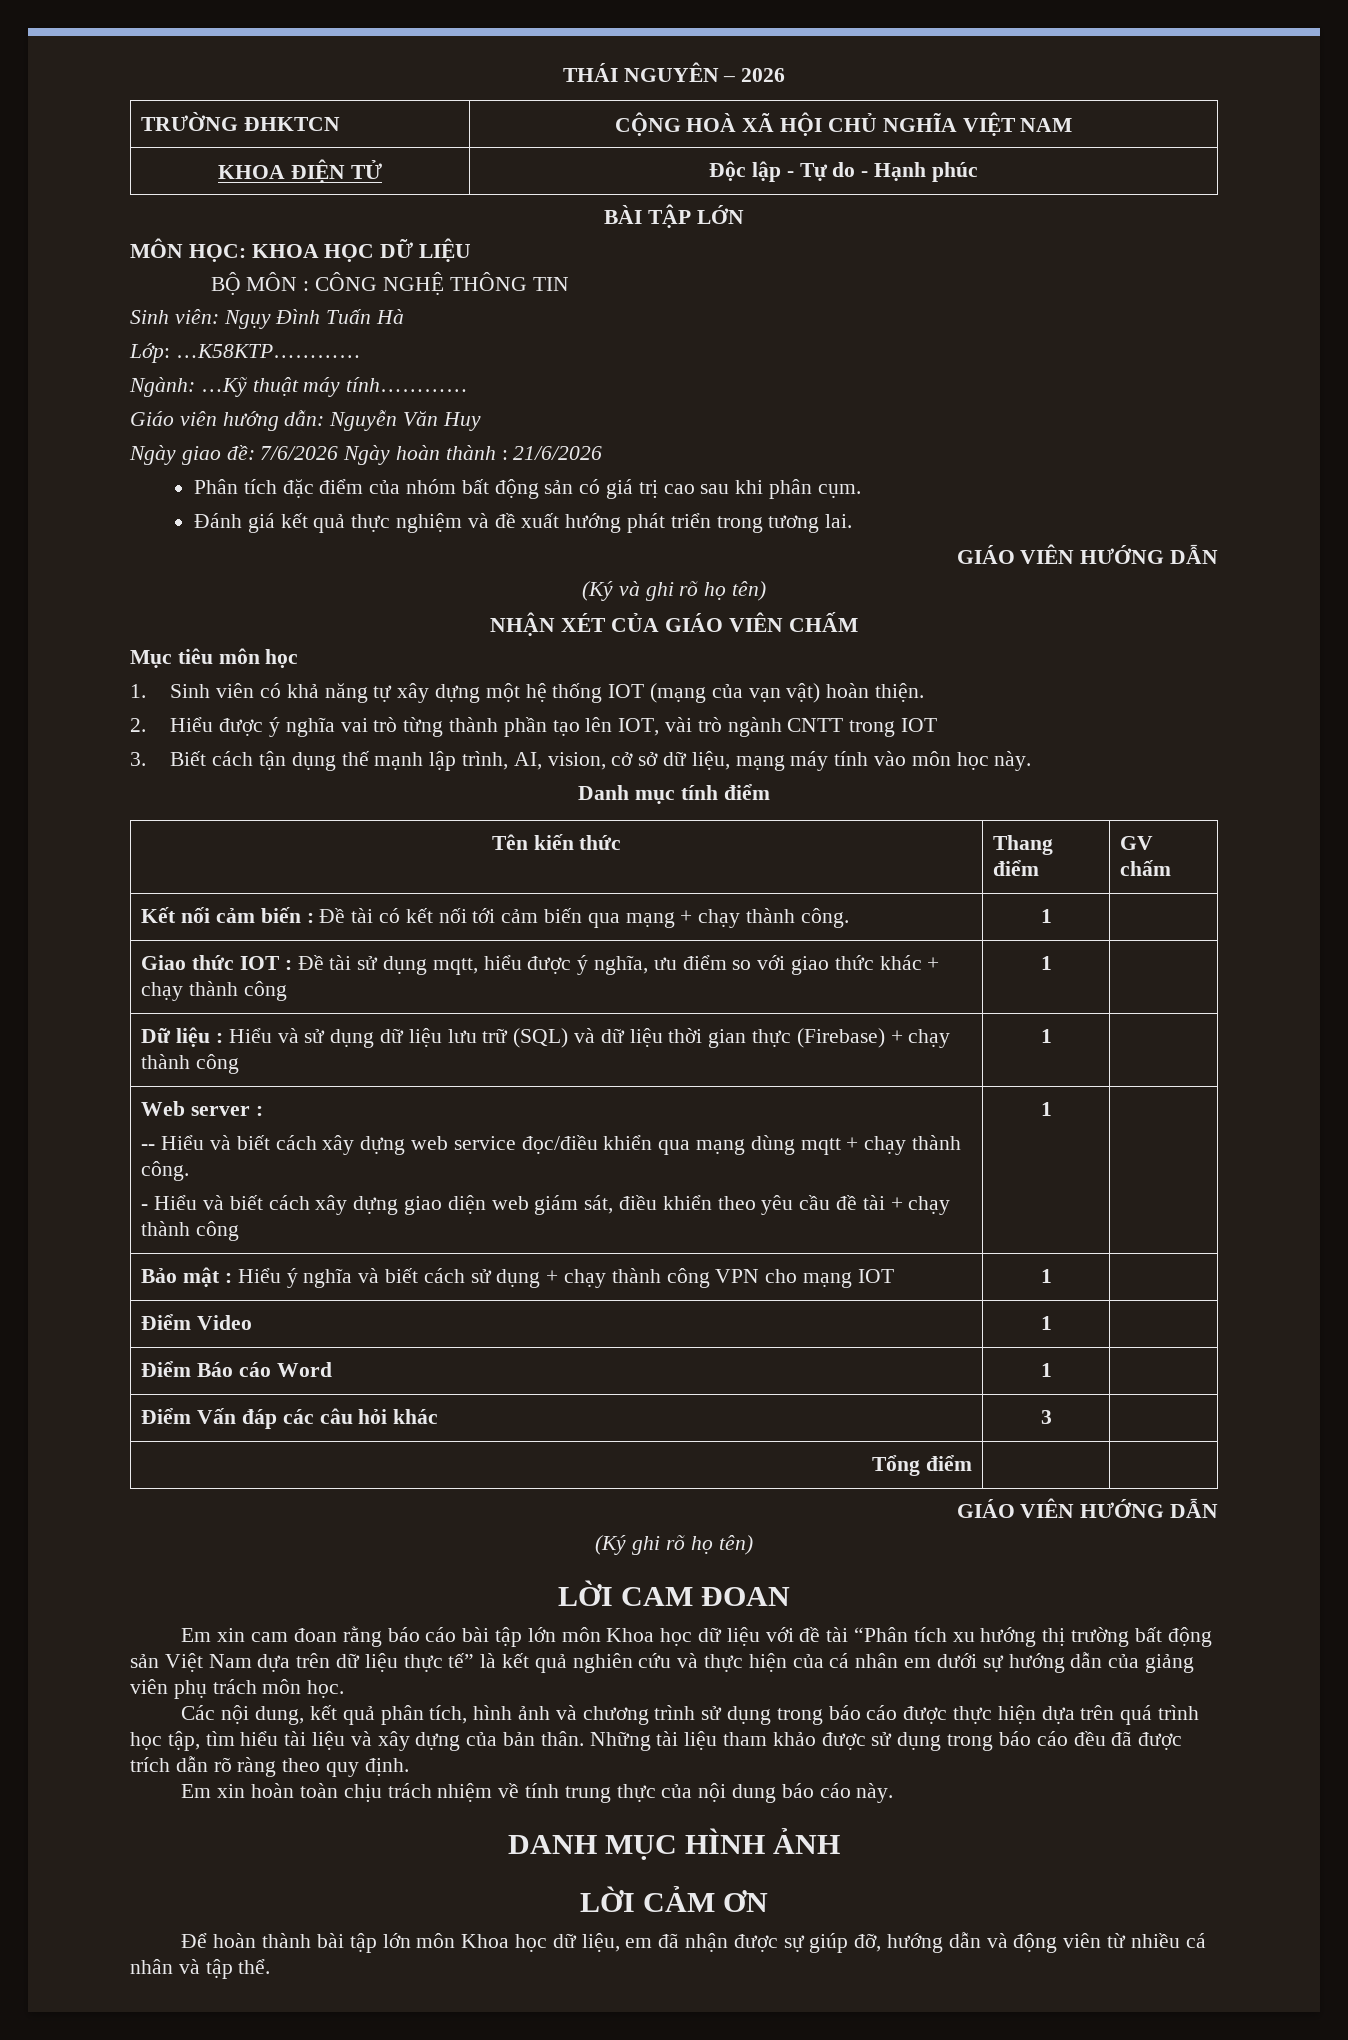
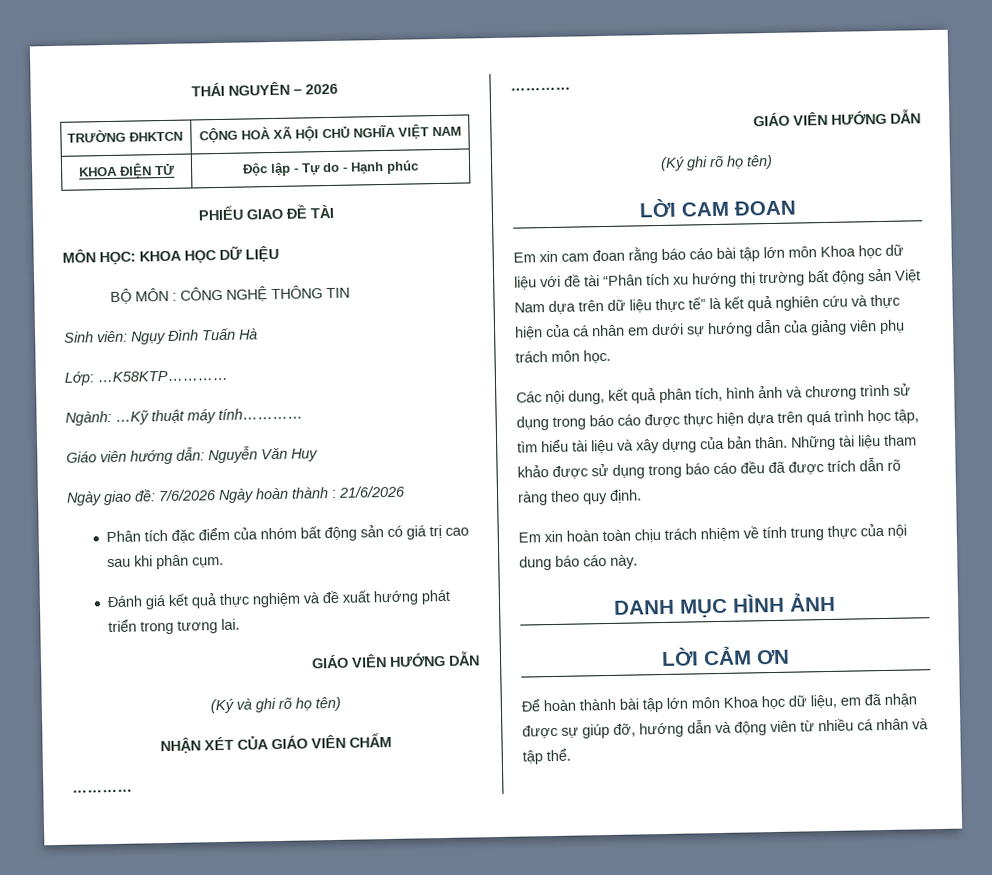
[604,204,744,228] BÀI TẬP LỚN -> [198,204,334,221] PHIẾU GIAO ĐỀ TÀI
[130,648,299,668] [130,683,925,703] [130,717,938,737] [130,751,1032,771] [578,784,770,804] [491,834,622,850] [993,835,1054,855] [993,860,1040,876] [1120,836,1154,850] [1120,860,1172,876] [141,907,849,928] [1040,909,1052,923] [141,955,940,975] [141,981,287,1001] [1040,956,1052,970] [141,1027,951,1048] [141,1054,240,1074] [1040,1029,1052,1043] [141,1101,263,1116] [141,1135,962,1155] [141,1161,190,1181] [141,1195,951,1215] [141,1221,240,1241] [1040,1102,1052,1116] [141,1267,894,1288] [1040,1269,1052,1283] [141,1314,253,1330] [1040,1316,1052,1330] [141,1361,332,1377] [1040,1363,1052,1377] [141,1408,439,1429] [1040,1410,1052,1424] [871,1455,972,1476] Mục tiêu môn học // 1. Sinh viên có khả năng tự xây dựng một hệ thống IOT (mạng của vạn vật) hoàn thiện. // 2. Hiểu được ý nghĩa vai trò từng thành phần tạo lên IOT, vài trò ngành CNTT trong IOT // 3. Biết cách tận dụng thế mạnh lập trình, AI, vision, cở sở dữ liệu, mạng máy tính vào môn học này. // Danh mục tính điểm // Tên kiến thức | Thang điểm | GV chấm // Kết nối cảm biến : Đề tài có kết nối tới cảm biến qua mạng + chạy thành công. | 1 | // Giao thức IOT : Đề tài sử dụng mqtt, hiểu được ý nghĩa, ưu điểm so với giao thức khác + chạy thành công | 1 | // Dữ liệu : Hiểu và sử dụng dữ liệu lưu trữ (SQL) và dữ liệu thời gian thực (Firebase) + chạy thành công | 1 | // Web server : // -- Hiểu và biết cách xây dựng web service đọc/điều khiển qua mạng dùng mqtt + chạy thành công. // - Hiểu và biết cách xây dựng giao diện web giám sát, điều khiển theo yêu cầu đề tài + chạy thành công | 1 | // Bảo mật : Hiểu ý nghĩa và biết cách sử dụng + chạy thành công VPN cho mạng IOT | 1 | // Điểm Video | 1 | // Điểm Báo cáo Word | 1 | // Điểm Vấn đáp các câu hỏi khác | 3 | // Tổng điểm | | -> [72,788,133,793] [510,86,571,91] ………… // …………

